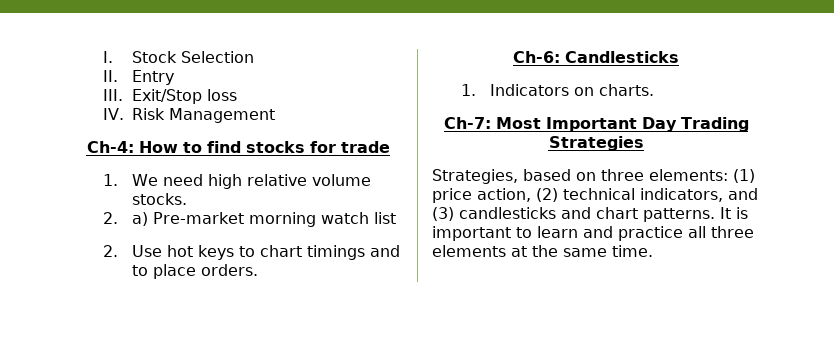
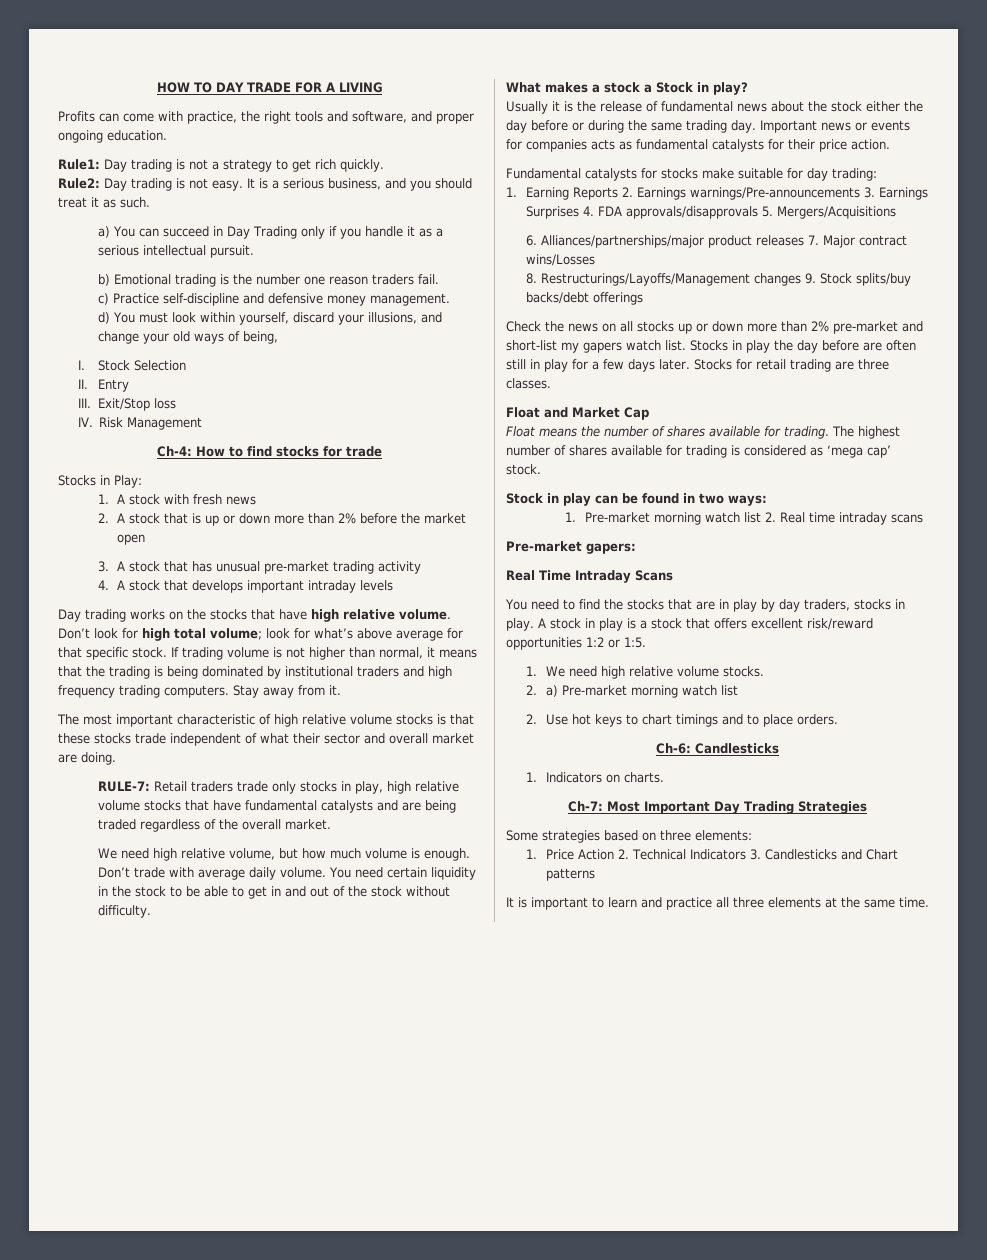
(103, 57) none -> [156,82,383,93] [58,111,474,124] [58,130,167,143] [58,159,384,172] [58,178,472,191] [58,197,150,208] [97,226,443,239] [97,245,254,258] [97,274,439,287] [97,293,450,306] [97,312,442,325] [97,331,278,344] HOW TO DAY TRADE FOR A LIVING // Profits can come with practice, the right tools and software, and proper ongoing education. // Rule1: Day trading is not a strategy to get rich quickly. // Rule2: Day trading is not easy. It is a serious business, and you should treat it as such. // a) You can succeed in Day Trading only if you handle it as a serious intellectual pursuit. // b) Emotional trading is the number one reason traders fail. // c) Practice self-discipline and defensive money management. // d) You must look within yourself, discard your illusions, and change your old ways of being, //
(390, 147) none -> [58,475,142,488] [97,494,257,505] [97,513,467,526] [117,534,146,545] [97,561,422,574] [97,580,394,593] [58,609,451,622] [58,628,463,641] [58,647,477,660] [58,666,452,679] [58,685,341,698] [57,714,474,727] [58,733,474,746] [58,752,116,765] [97,781,459,794] [97,800,456,813] [97,819,331,832] [97,848,470,861] [97,867,476,880] [97,886,450,899] [97,905,151,918] [506,82,748,95] [506,101,923,114] [506,120,910,133] [506,139,890,152] [506,168,877,181] [506,187,928,200] [525,206,896,219] [525,235,907,248] [525,254,595,266] [525,273,911,286] [525,292,643,305] [506,321,923,334] [506,340,916,353] [506,359,889,372] [506,378,551,389] [506,407,649,420] [506,426,900,439] [506,445,891,458] [506,464,541,475] [506,493,767,506] [565,512,924,525] [506,541,636,554] [506,570,673,583] [505,599,905,612] [506,618,873,631] [506,637,646,650] // Stocks in Play: // 1. A stock with fresh news // 2. A stock that is up or down more than 2% before the market open // 3. A stock that has unusual pre-market trading activity // 4. A stock that develops important intraday levels // Day trading works on the stocks that have high relative volume. Don’t look for high total volume; look for what’s above average for that specific stock. If trading volume is not higher than normal, it means that the trading is being dominated by institutional traders and high frequency trading computers. Stay away from it. // The most important characteristic of high relative volume stocks is that these stocks trade independent of what their sector and overall market are doing. // RULE-7: Retail traders trade only stocks in play, high relative volume stocks that have fundamental catalysts and are being traded regardless of the overall market. // We need high relative volume, but how much volume is enough. Don’t trade with average daily volume. You need certain liquidity in the stock to be able to get in and out of the stock without difficulty. // What makes a stock a Stock in play? // Usually it is the release of fundamental news about the stock either the day before or during the same trading day. Important news or events for companies acts as fundamental catalysts for their price action. // Fundamental catalysts for stocks make suitable for day trading: // 1. Earning Reports 2. Earnings warnings/Pre-announcements 3. Earnings Surprises 4. FDA approvals/disapprovals 5. Mergers/Acquisitions // 6. Alliances/partnerships/major product releases 7. Major contract wins/Losses // 8. Restructurings/Layoffs/Management changes 9. Stock splits/buy backs/debt offerings // Check the news on all stocks up or down more than 2% pre-market and short-list my gapers watch list. Stocks in play the day before are often still in play for a few days later. Stocks for retail trading are three classes. // Float and Market Cap // Float means the number of shares available for trading. The highest number of shares available for trading is considered as ‘mega cap’ stock. // Stock in play can be found in two ways: // 1. Pre-market morning watch list 2. Real time intraday scans // Pre-market gapers: // Real Time Intraday Scans // You need to find the stocks that are in play by day traders, stocks in play. A stock in play is a stock that offers excellent risk/reward opportunities 1:2 or 1:5.
[432,169,518,184] Strategies, -> [506,830,600,843] Some strategies
[733,169,755,183] [432,188,758,203] [432,207,715,222] (1) price action, (2) technical indicators, and (3) candlesticks and chart patterns. -> [525,849,898,860] [545,868,595,881] // 1. Price Action 2. Technical Indicators 3. Candlesticks and Chart patterns //

